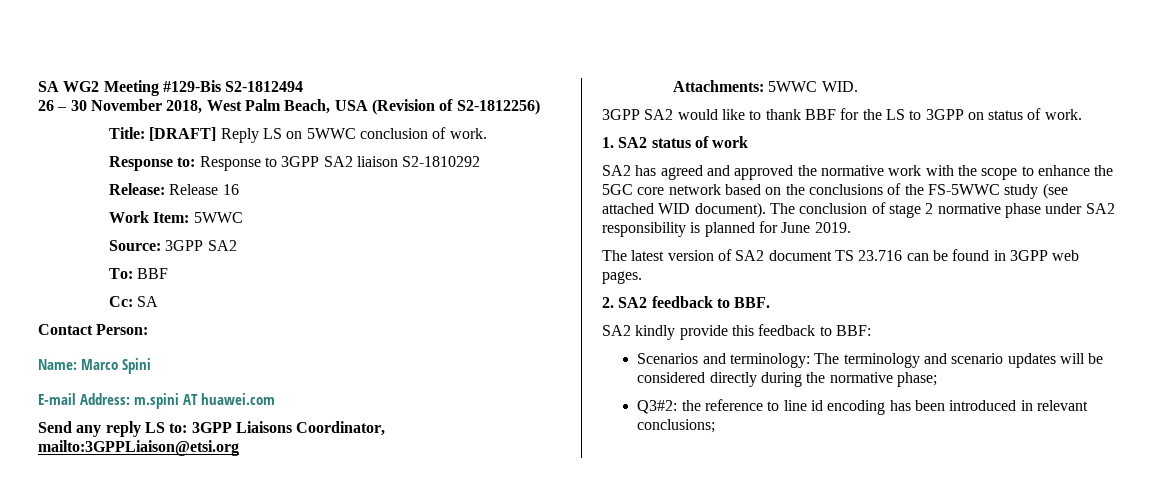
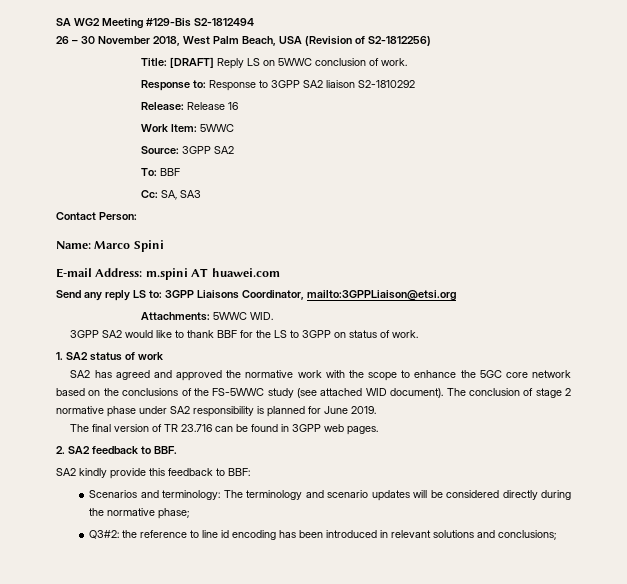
[137,296,159,307] SA -> [160,190,201,200] SA, SA3
[631,250,665,261] latest -> [92,424,112,432] final
[735,250,854,261] SA2 document TS -> [164,424,179,432] TR
(1088, 405) none -> [433,530,496,538] solutions and

